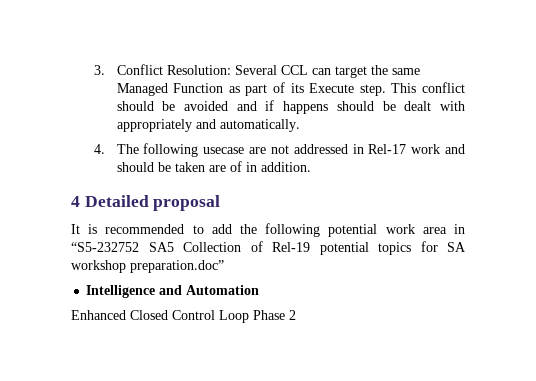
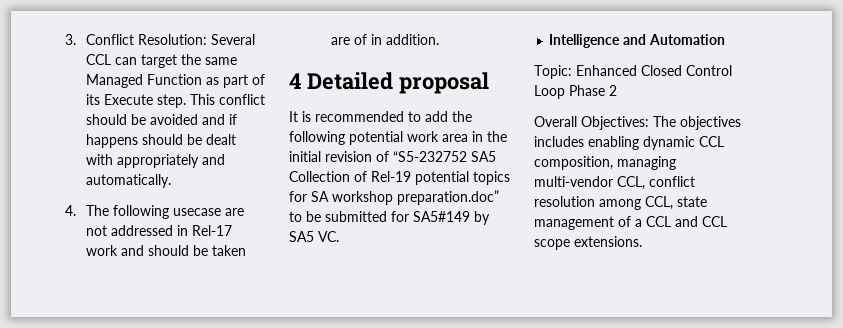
(465, 229) none -> [487,131,507,142] [289,151,389,162] the initial revision of
(224, 266) none -> [289,211,490,225] [289,231,339,242] to be submitted for SA5#149 by SA5 VC.
(260, 290) none -> [534,65,572,79] Topic:
(296, 315) none -> [534,116,741,130] [534,136,724,150] [534,156,676,170] [534,176,695,190] [534,196,707,210] [534,216,727,230] [534,236,642,250] // Overall Objectives: The objectives includes enabling dynamic CCL composition, managing multi-vendor CCL, conflict resolution among CCL, state management of a CCL and CCL scope extensions.

